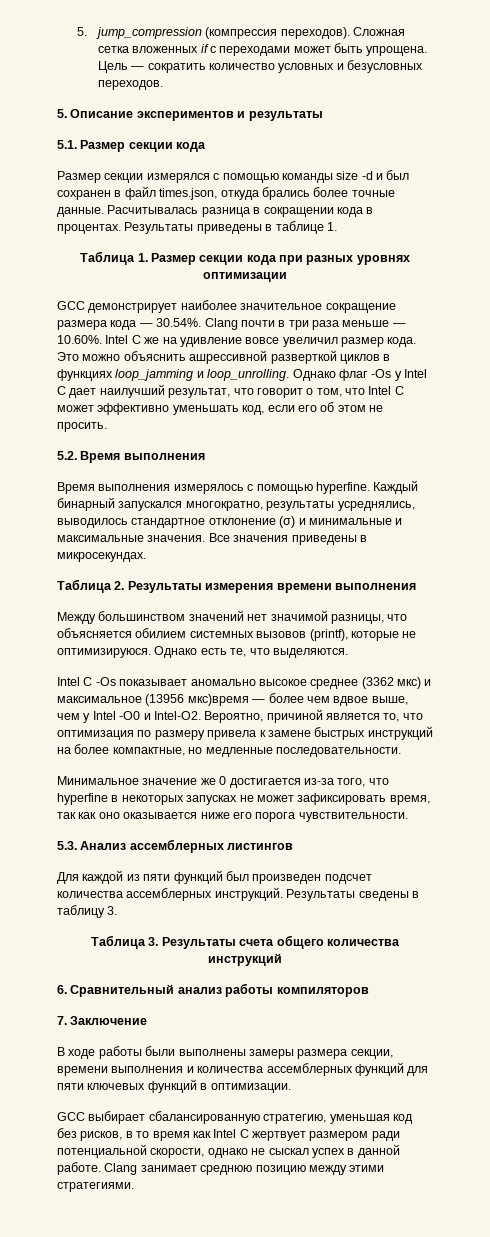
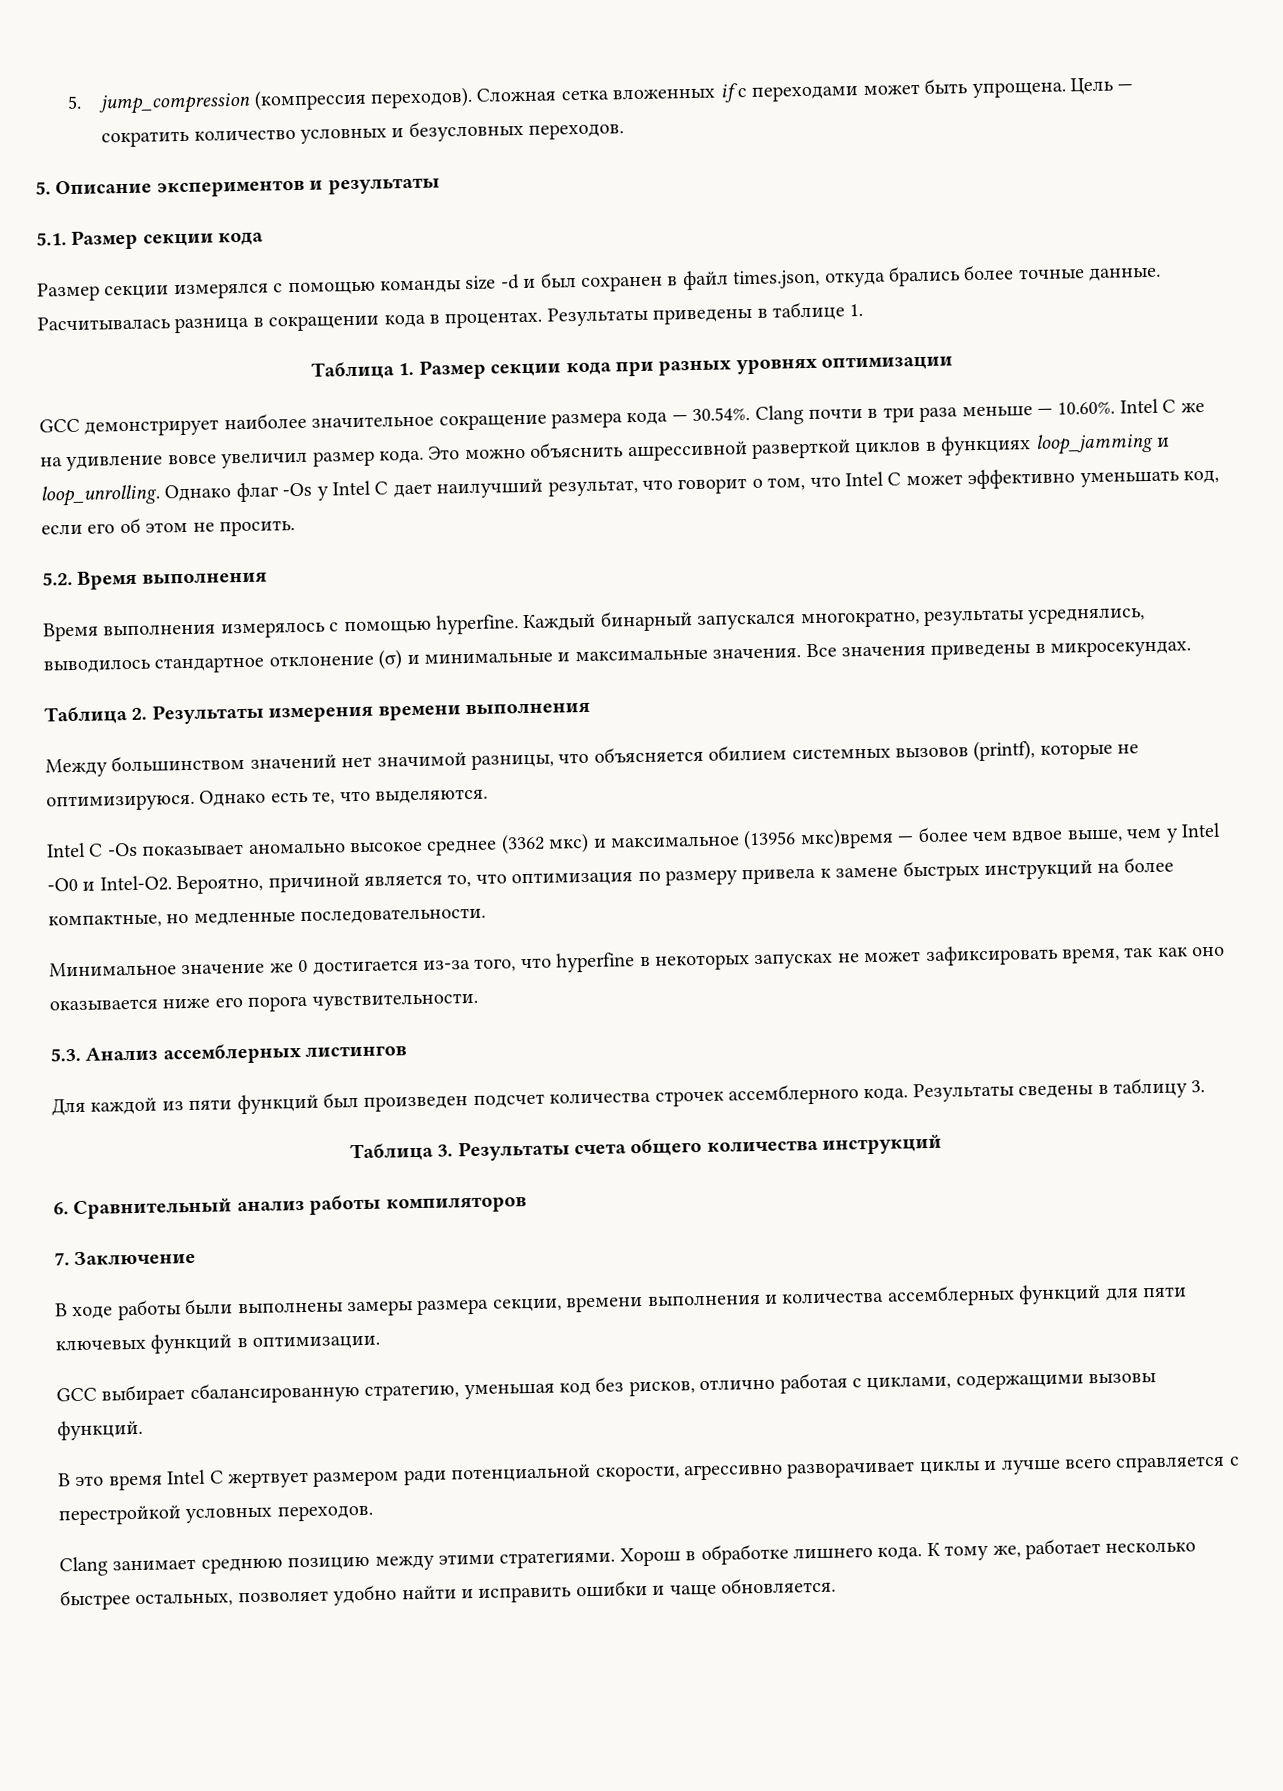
[126,887,283,901] ассемблерных инструкций. -> [654,1083,909,1107] строчек ассемблерного кода.
[125,1131,211,1141] в то время как -> [699,1372,1157,1394] [57,1419,143,1441] [58,1473,163,1491] отлично работая с циклами, содержащими вызовы функций. // В это время
[207,1144,400,1158] [57,1162,101,1175] однако не сыскал успех в данной работе. -> [683,1455,1240,1481] [58,1504,373,1526] агрессивно разворачивает циклы и лучше всего справляется с перестройкой условных переходов. //
(134, 1187) none -> [619,1538,1197,1567] [60,1576,836,1611] Хорош в обработке лишнего кода. К тому же, работает несколько быстрее остальных, позволяет удобно найти и исправить ошибки и чаще обновляется.

